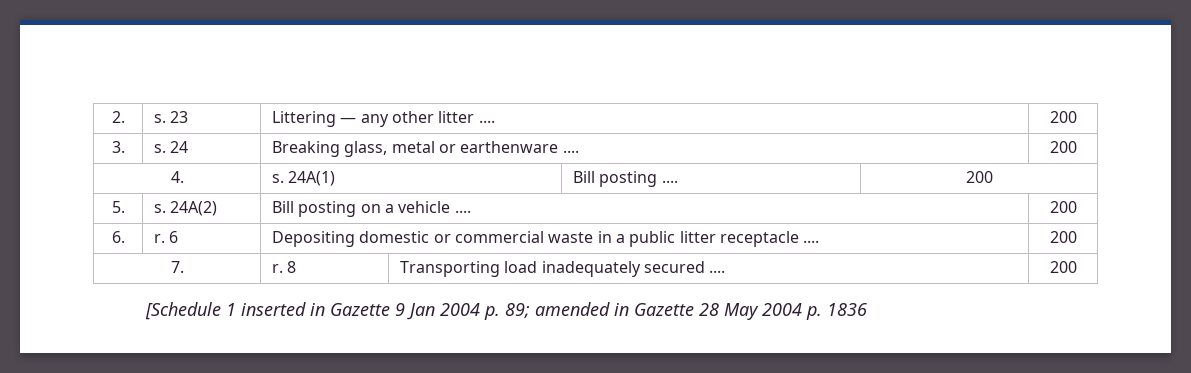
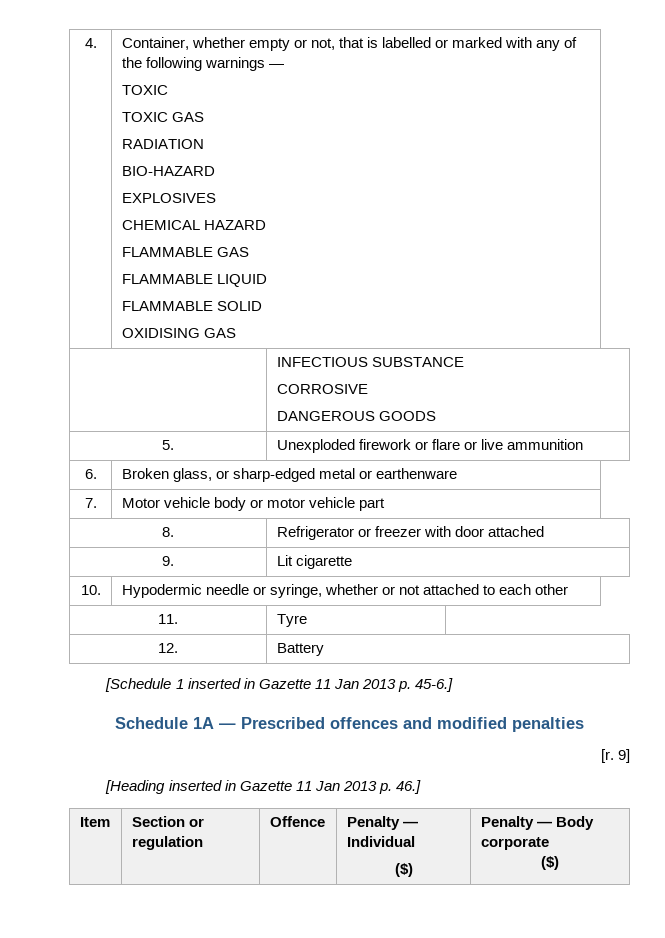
[111,111,125,123] [153,111,189,123] [271,111,495,127] [1049,111,1077,123] [111,141,125,153] [153,141,189,153] [271,141,579,157] [1049,141,1077,153] [170,171,184,183] [271,171,336,186] [572,171,678,187] [965,171,993,183] [111,201,125,213] [153,201,218,216] [271,201,471,217] [1049,201,1077,213] [111,231,125,243] [153,231,179,243] [271,231,820,247] [1049,231,1077,243] [170,261,184,273] [271,261,297,273] [399,261,726,277] [1049,261,1077,273] 2. | s. 23 | Littering — any other litter .... | 200 // 3. | s. 24 | Breaking glass, metal or earthenware .... | 200 // 4. | s. 24A(1) | Bill posting .... | 200 // 5. | s. 24A(2) | Bill posting on a vehicle .... | 200 // 6. | r. 6 | Depositing domestic or commercial waste in a public litter receptacle .... | 200 // 7. | r. 8 | Transporting load inadequately secured .... | 200 -> [84,38,97,48] [121,37,578,51] [121,57,284,71] [121,85,168,95] [121,112,204,122] [121,139,204,149] [121,166,215,176] [121,193,216,203] [121,220,266,230] [121,247,249,257] [121,274,267,287] [121,301,262,311] [121,328,236,338] [276,357,464,367] [276,384,368,394] [276,411,436,421] [162,440,174,450] [276,439,583,453] [84,469,97,479] [121,468,457,482] [84,498,97,508] [121,497,385,511] [162,527,174,537] [276,526,544,540] [162,556,174,566] [276,555,352,569] [80,585,101,595] [121,584,569,598] [158,614,178,624] [276,614,307,627] [158,643,178,653] [276,643,324,656] 4. | Container, whether empty or not, that is labelled or marked with any of the following warnings — // TOXIC // TOXIC GAS // RADIATION // BIO-HAZARD // EXPLOSIVES // CHEMICAL HAZARD // FLAMMABLE GAS // FLAMMABLE LIQUID // FLAMMABLE SOLID // OXIDISING GAS // | INFECTIOUS SUBSTANCE // CORROSIVE // DANGEROUS GOODS // 5. | Unexploded firework or flare or live ammunition // 6. | Broken glass, or sharp-edged metal or earthenware // 7. | Motor vehicle body or motor vehicle part // 8. | Refrigerator or freezer with door attached // 9. | Lit cigarette // 10. | Hypodermic needle or syringe, whether or not attached to each other // 11. | Tyre // 12. | Battery
[394,302,867,320] 9 Jan 2004 p. 89; amended in Gazette 28 May 2004 p. 1836 -> [314,678,453,692] [115,717,584,732] [600,749,630,763] [105,780,421,794] [79,817,110,827] [131,816,204,827] [131,836,203,850] [269,816,325,827] [346,816,418,830] [346,836,415,847] [394,863,413,877] [480,816,594,830] [480,837,549,850] [541,856,559,870] 11 Jan 2013 p. 45-6.] // Schedule 1A — Prescribed offences and modified penalties // [r. 9] // [Heading inserted in Gazette 11 Jan 2013 p. 46.] // Item | Section or regulation | Offence | Penalty — Individual // ($) | Penalty — Body corporate // ($)

